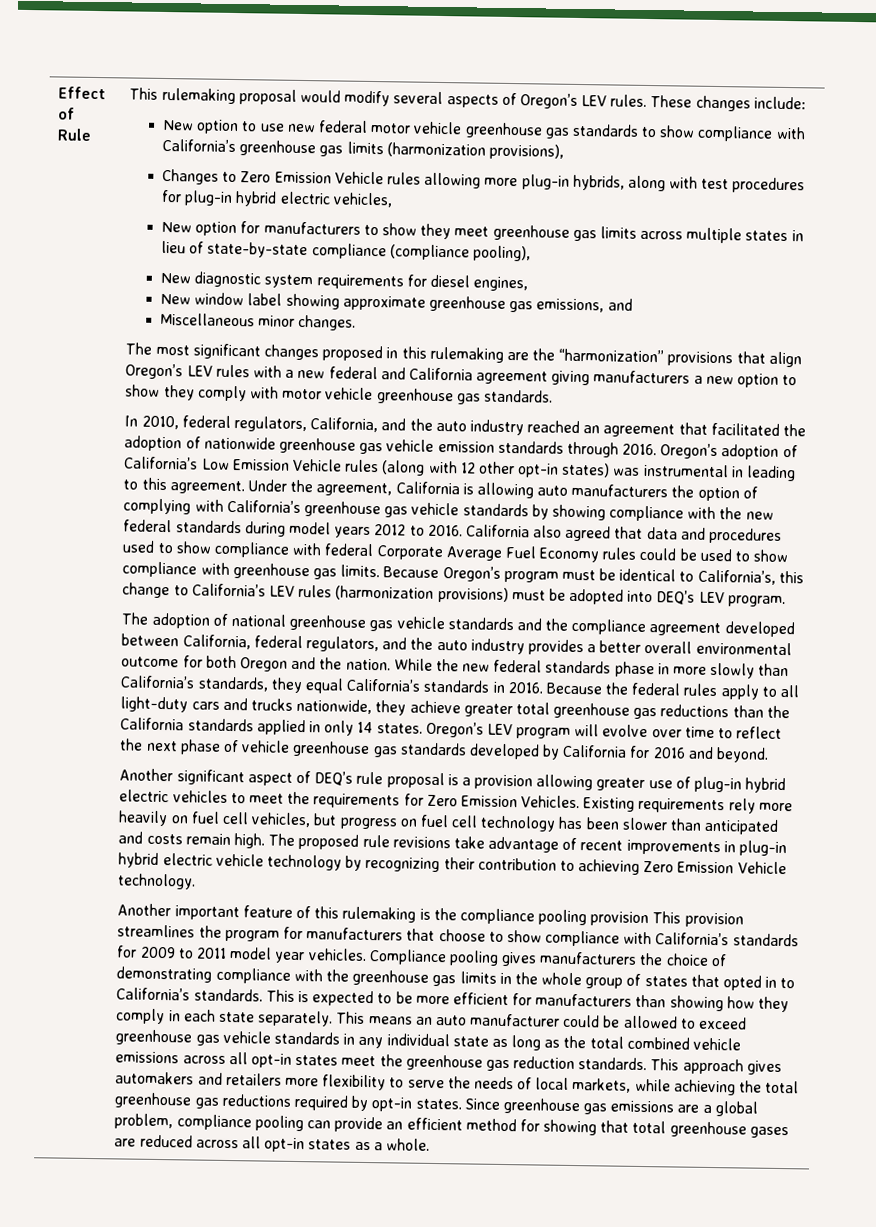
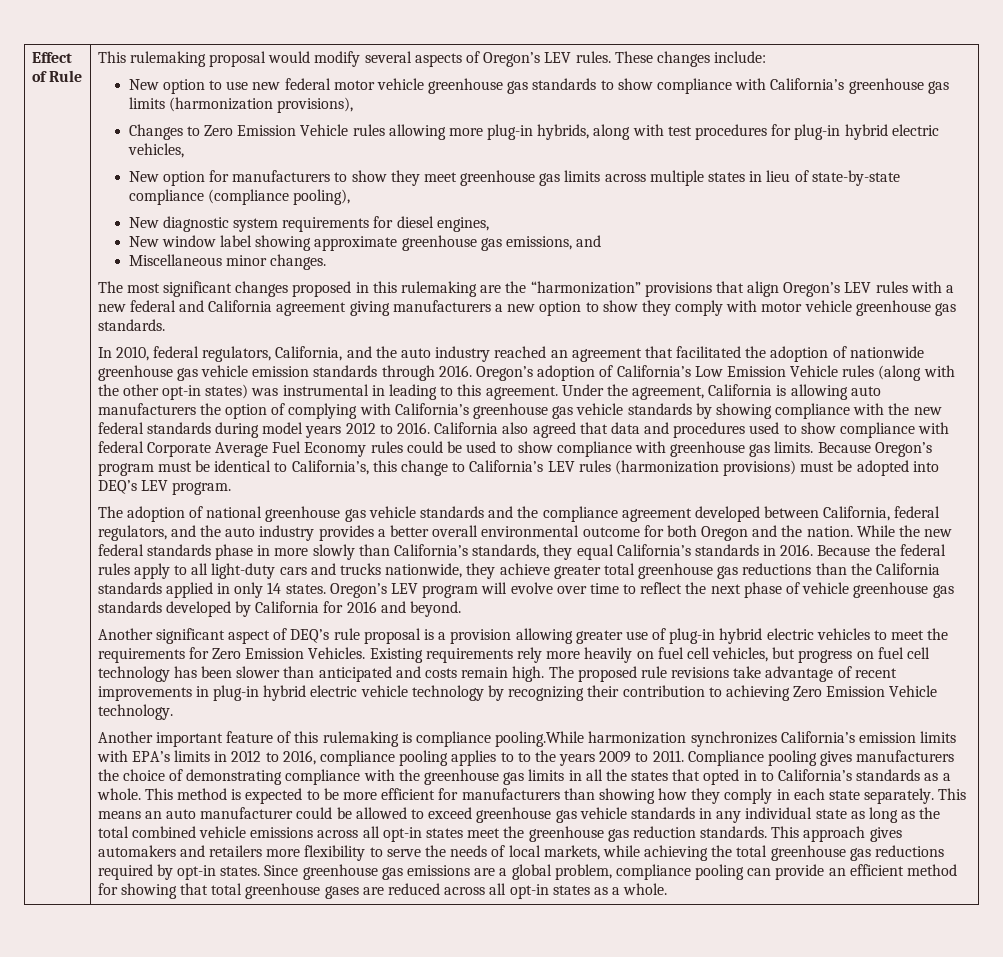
[460,462,476,474] 12 -> [97,384,119,396] the
[433,907,744,928] [117,924,799,947] [116,945,367,964] the compliance pooling provision This provision streamlines the program for manufacturers that choose to show compliance with California’s standards for 2009 to 2011 model year vehicles. -> [415,731,957,747] [96,750,684,766] compliance pooling.While harmonization synchronizes California’s emission limits with EPA’s limits in 2012 to 2016, compliance pooling applies to to the years 2009 to 2011.
[514,972,642,989] the whole group of -> [585,769,627,781] all the
[193,988,295,1002] standards. This -> [856,769,951,781] [96,788,228,800] standards as a whole. This method

